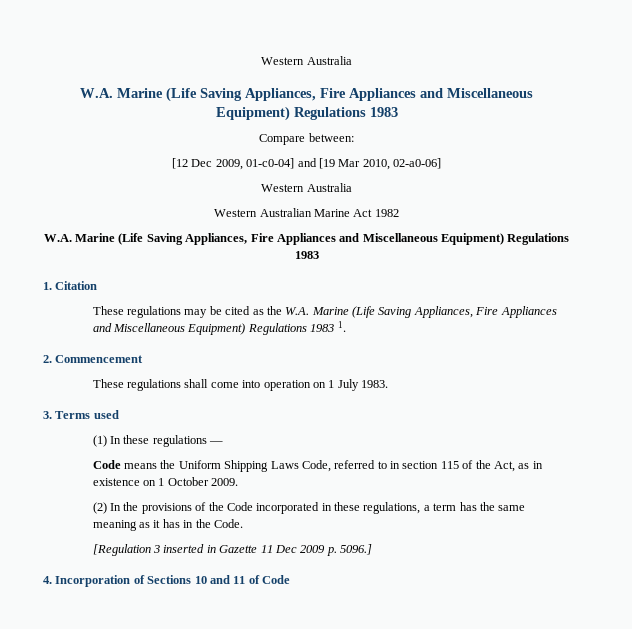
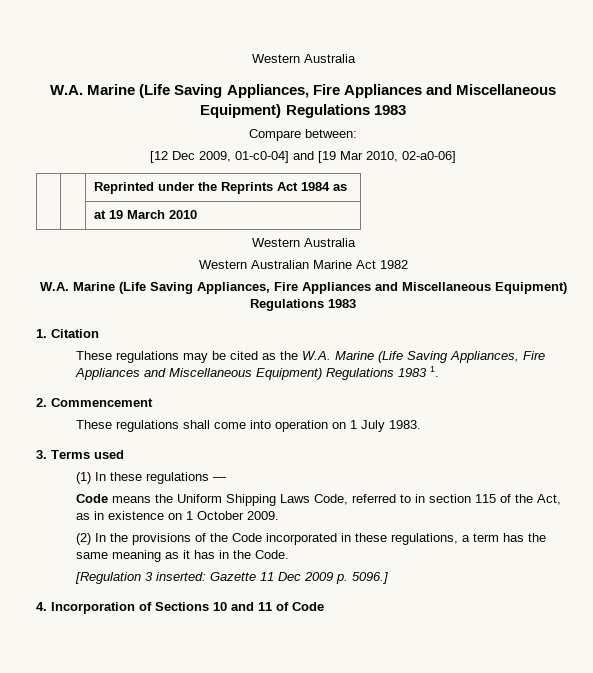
(441, 163) none -> [94,182,348,194] [94,210,198,219] // | | Reprinted under the Reprints Act 1984 as // | | at 19 March 2010
[163,544,216,553] inserted in -> [155,572,206,581] inserted:

